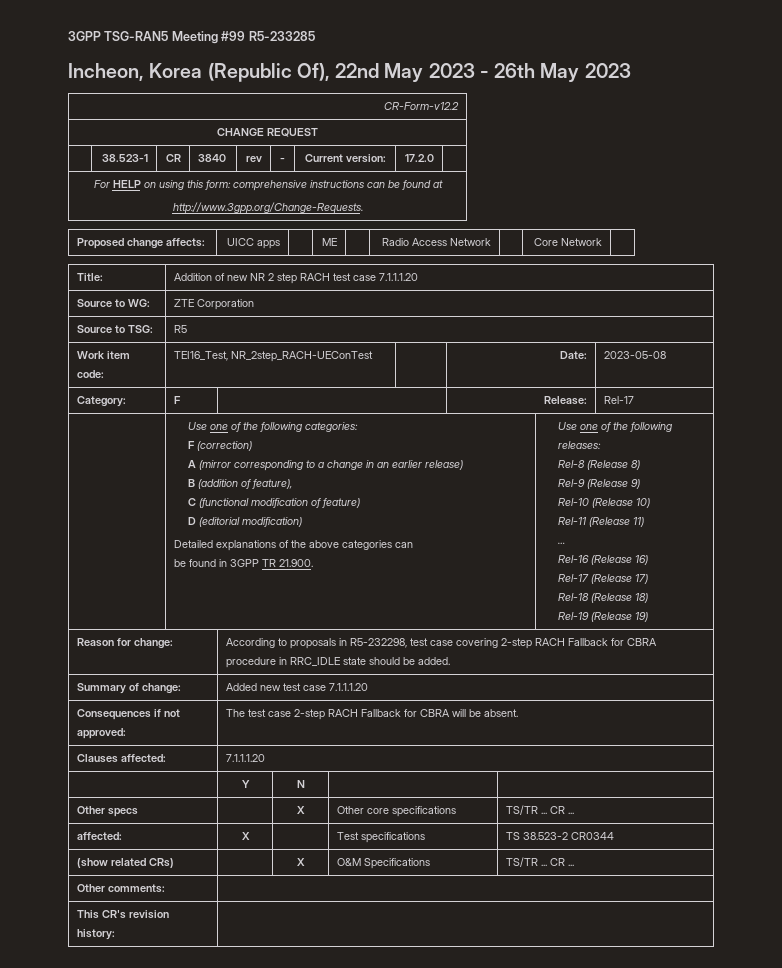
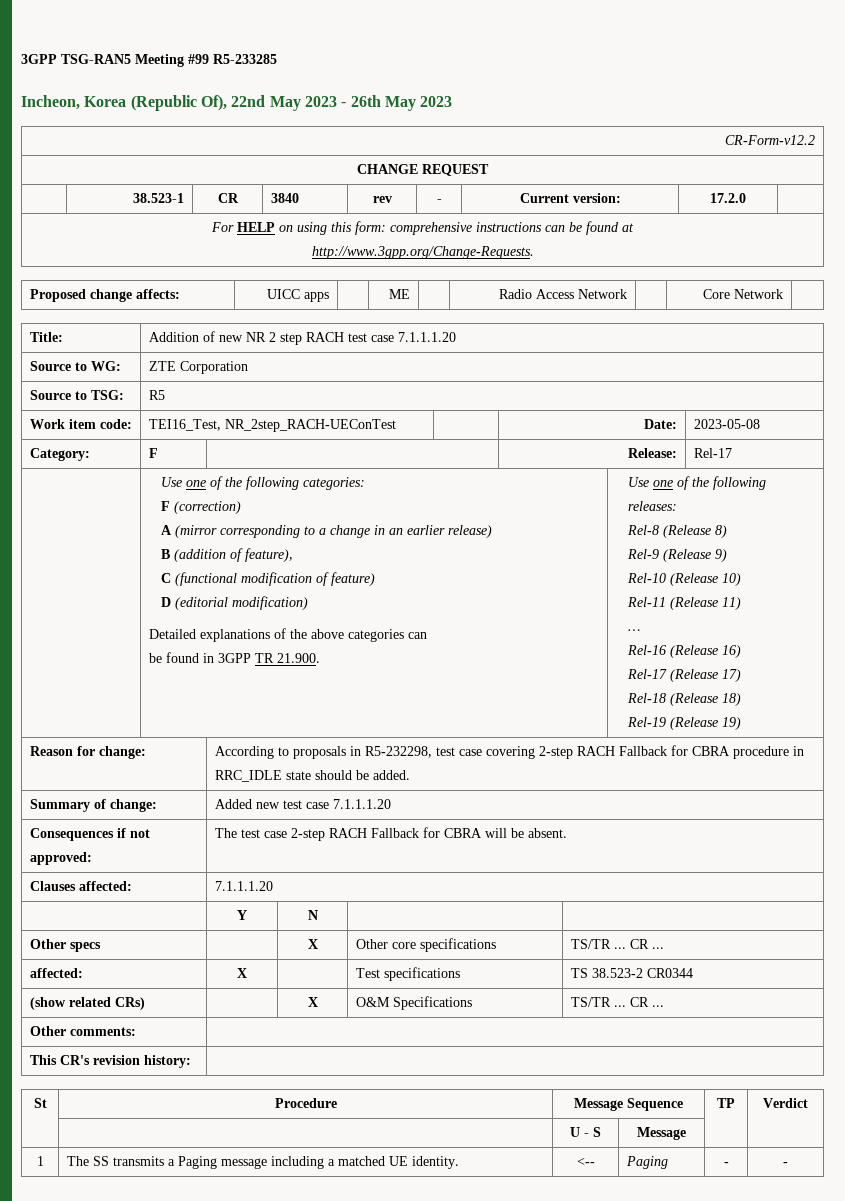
(115, 934) none -> [33,1098,47,1108] [274,1098,337,1108] [574,1098,683,1111] [717,1098,735,1108] [763,1098,808,1108] [570,1127,601,1137] [637,1127,686,1140] [36,1156,44,1166] [66,1156,459,1169] [576,1157,595,1166] [625,1156,668,1169] [723,1162,729,1166] [783,1162,788,1166] // St | Procedure | Message Sequence | TP | Verdict // | | U - S | Message | | // 1 | The SS transmits a Paging message including a matched UE identity. | <-- | Paging | - | -

